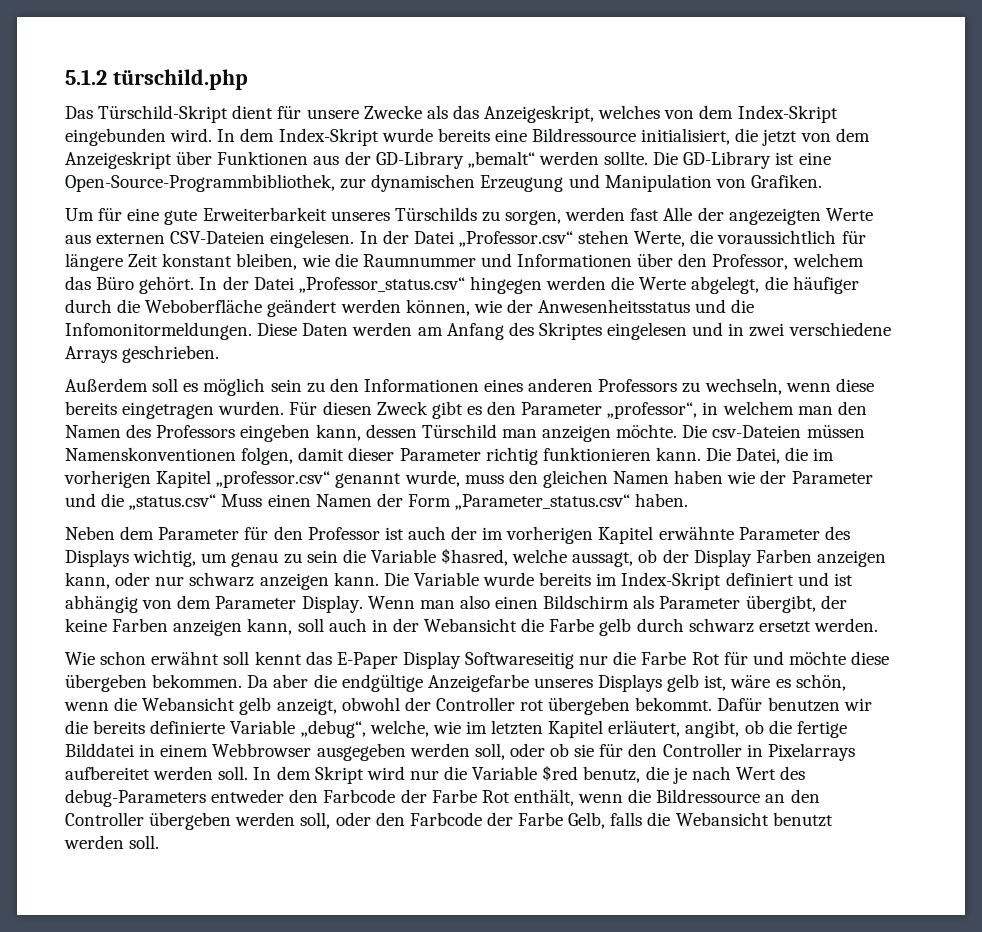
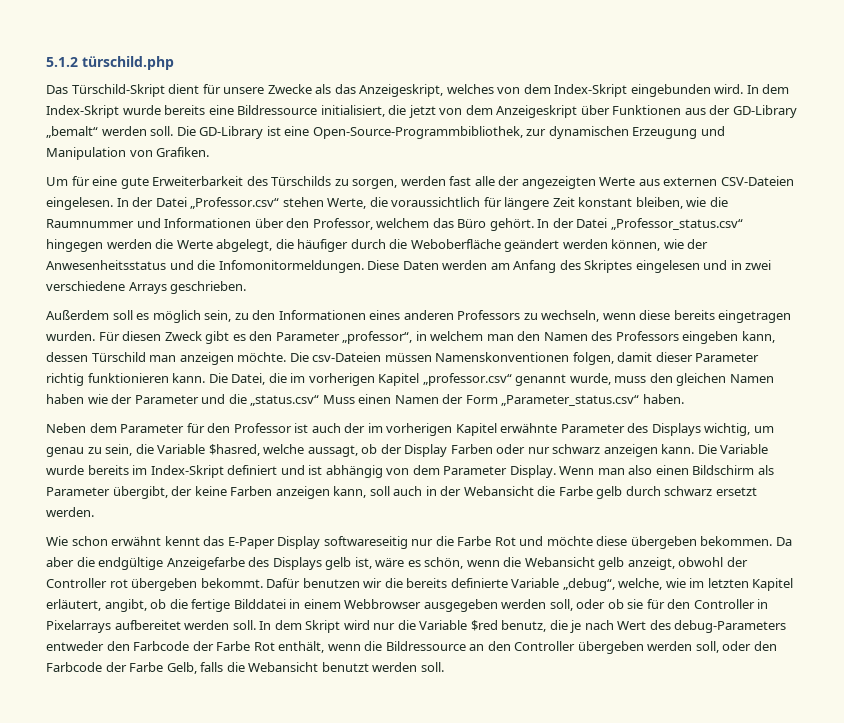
[604,151,649,165] sollte. -> [150,126,174,136] soll.
[330,211,390,221] unseres -> [246,176,268,186] des
[663,207,693,221] Alle -> [474,176,495,186] alle
[270,379,302,392] sein -> [204,310,232,322] sein,
[306,550,338,563] sein -> [105,444,133,456] sein,
[816,550,886,567] [65,572,110,589] anzeigen kann, -> (493, 449) none
[223,651,250,665] soll -> (162, 541) none
[465,652,575,669] Softwareseitig -> [323,536,408,549] softwareseitig
[723,652,748,665] für -> (516, 541) none
[533,678,593,688] unseres -> [248,557,270,567] des

